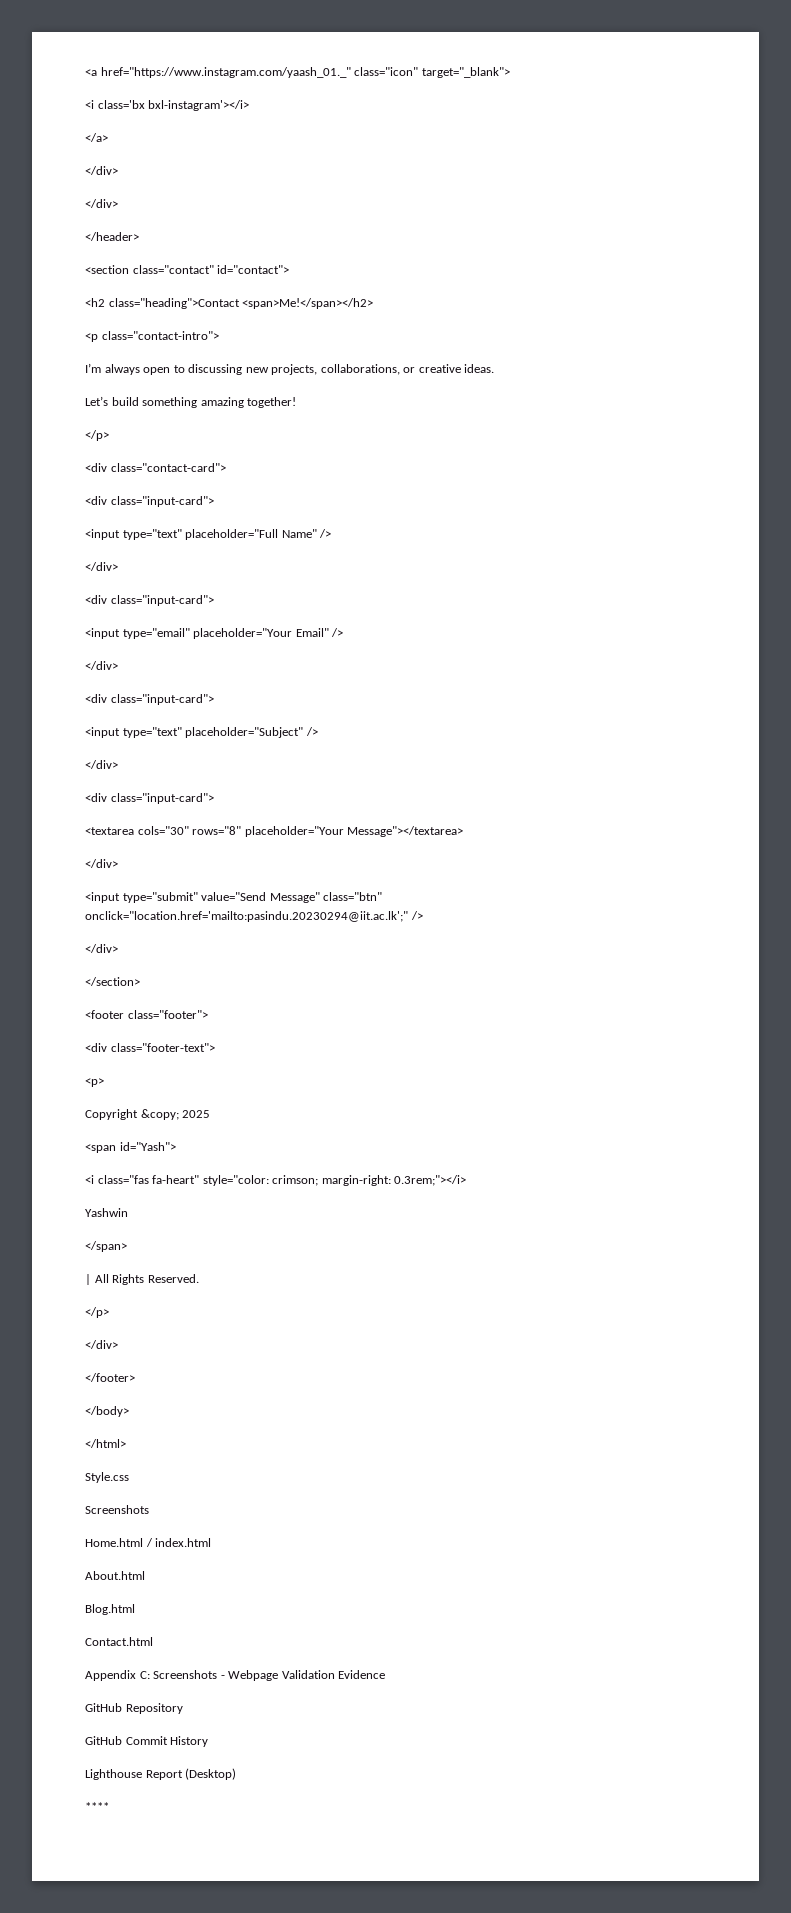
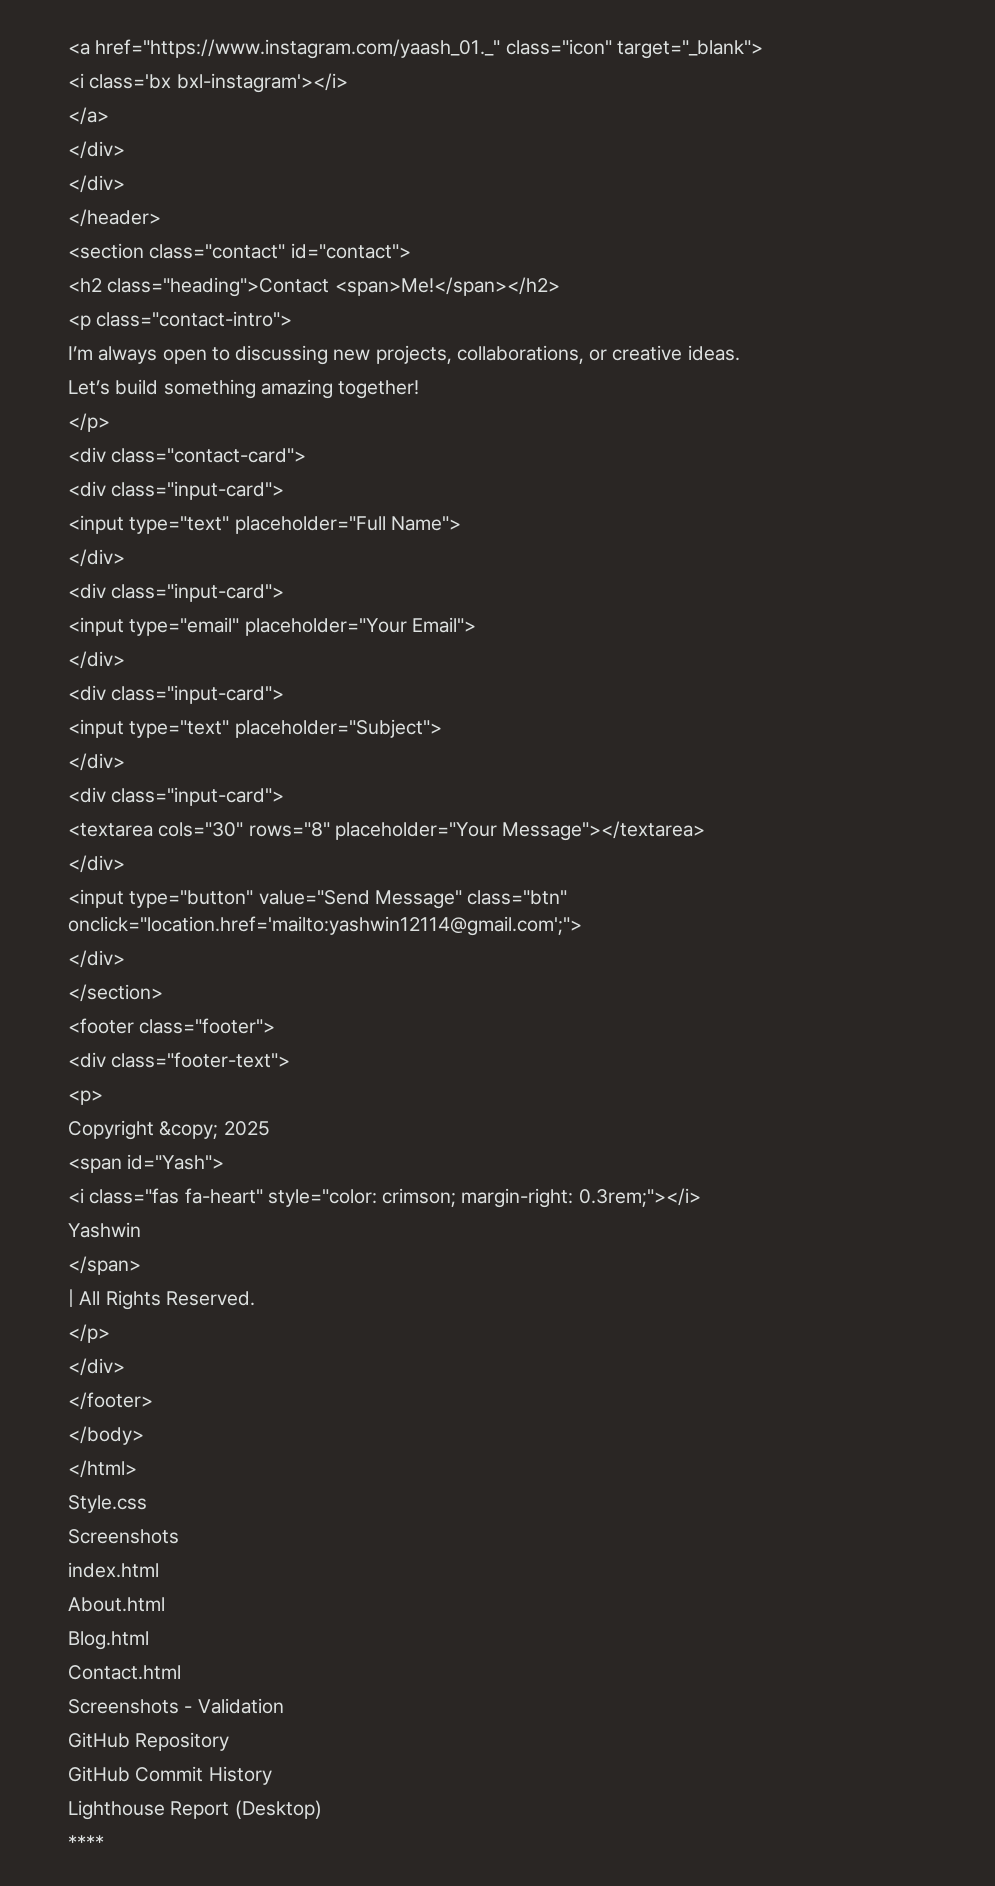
[281,529,332,538] Name" /> -> [390,516,461,531] Name">
[295,628,344,637] Email" /> -> [411,617,476,633] Email">
[185,727,318,738] placeholder="Subject" /> -> [234,719,442,738] placeholder="Subject">
[122,892,198,903] type="submit" -> [129,890,254,908] type="button"
[85,911,423,922] onclick="location.href='mailto:pasindu.20230294@iit.ac.lk';" /> -> [68,916,582,936] onclick="location.href='mailto:yashwin12114@gmail.com';">
[85,1538,153,1547] Home.html / -> (179, 1536) none
[85,1670,150,1681] Appendix C: -> (181, 1672) none
[228,1670,279,1681] Webpage -> (193, 1709) none
[338,1670,386,1679] Evidence -> (284, 1706) none

